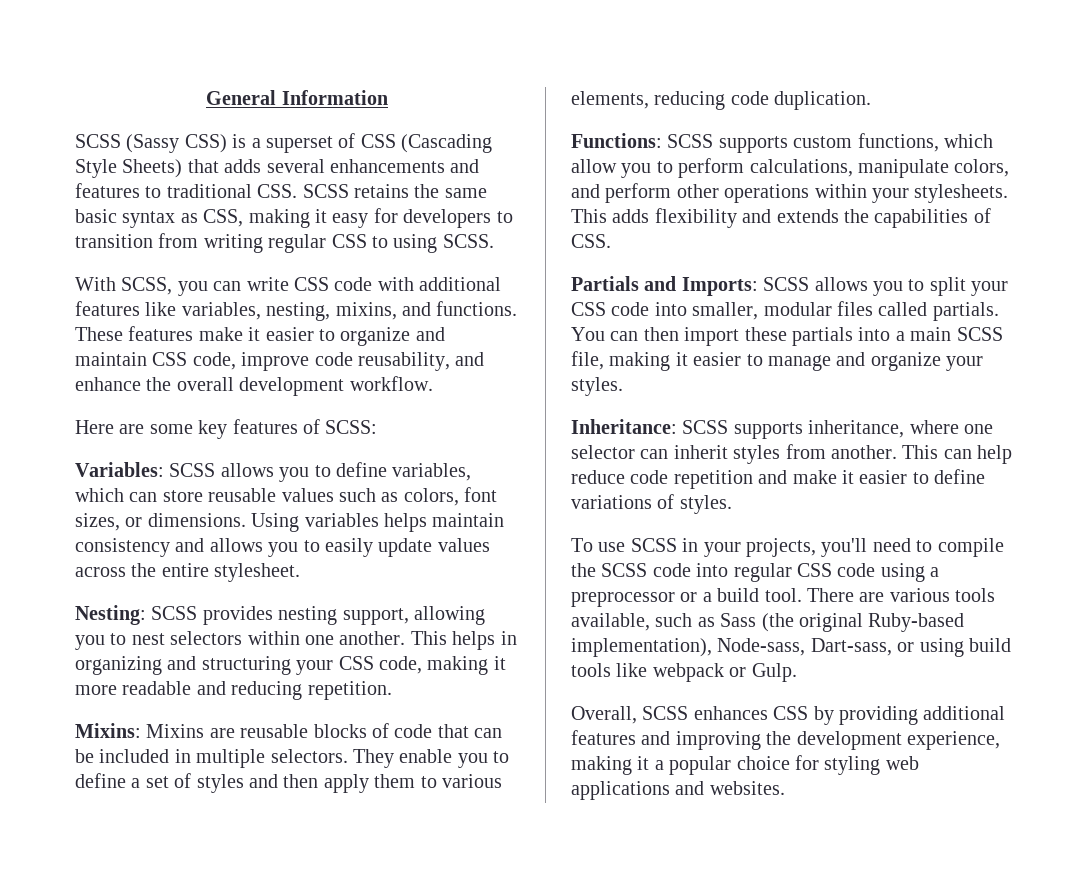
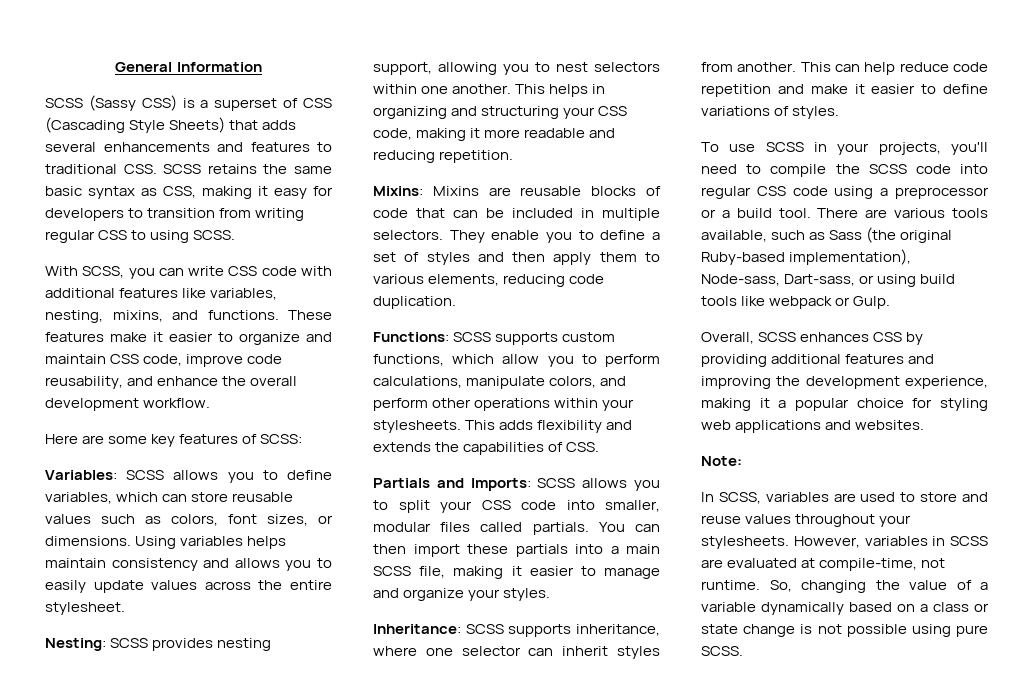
(785, 788) none -> [701,456,742,466] [701,492,988,504] [701,514,912,527] [701,536,988,549] [701,558,946,571] [701,580,988,593] [701,602,989,615] [701,624,988,637] [701,646,743,656] // Note: // In SCSS, variables are used to store and reuse values throughout your stylesheets. However, variables in SCSS are evaluated at compile-time, not runtime. So, changing the value of a variable dynamically based on a class or state change is not possible using pure SCSS.

